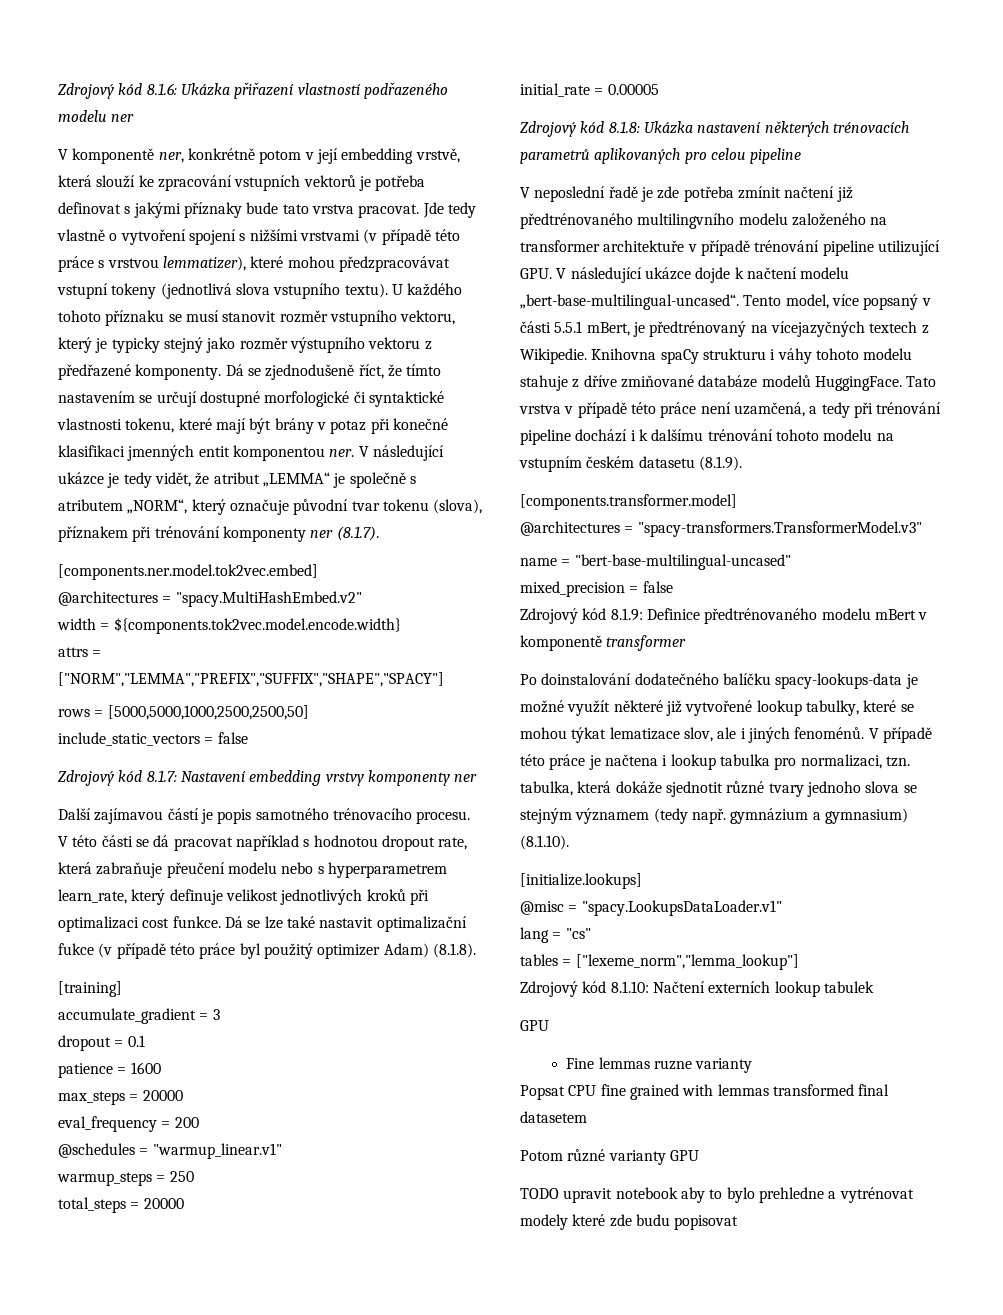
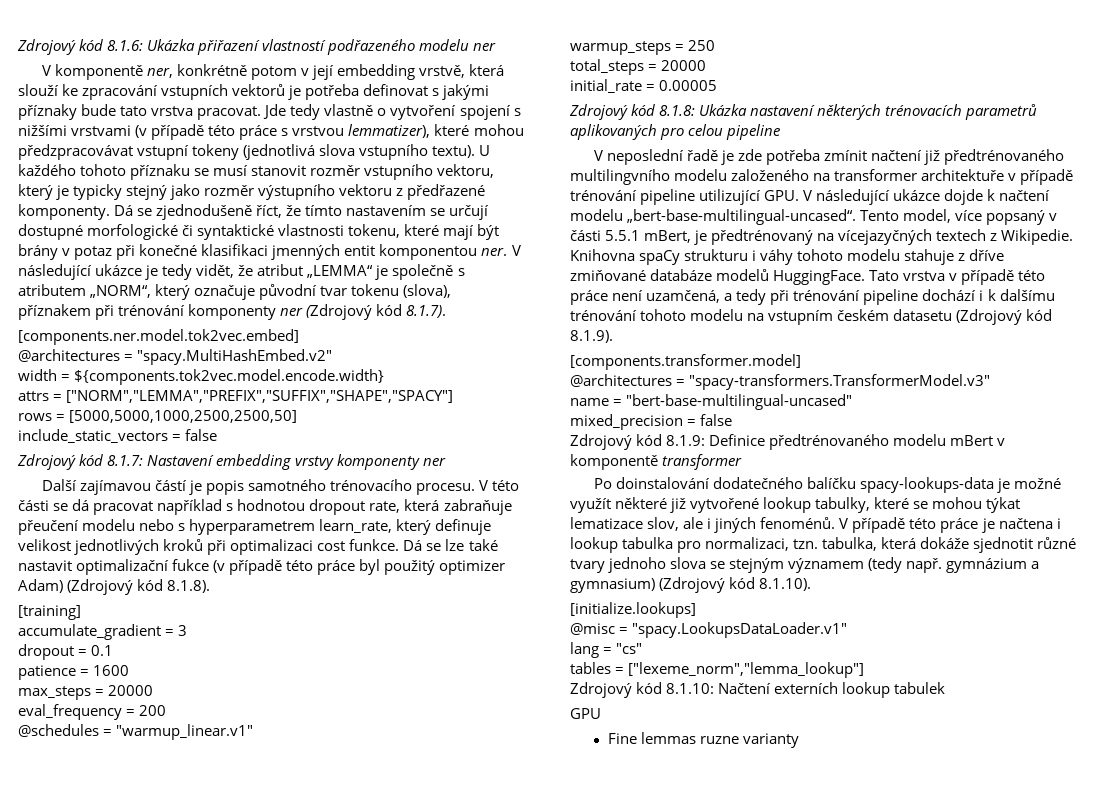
[336,526,379,541] (8.1.7). -> [306,304,447,320] (Zdrojový kód 8.1.7).
[432,943,476,958] (8.1.8). -> [67,579,211,595] (Zdrojový kód 8.1.8).
[698,456,742,471] (8.1.9). -> [956,309,1053,325] [570,330,613,343] (Zdrojový kód 8.1.9).
[520,835,569,850] (8.1.10). -> [659,577,812,593] (Zdrojový kód 8.1.10).
[520,1084,890,1100] [520,1111,587,1123] [520,1149,699,1165] [520,1187,914,1203] [520,1214,739,1230] // Popsat CPU fine grained with lemmas transformed final datasetem // Potom různé varianty GPU // TODO upravit notebook aby to bylo prehledne a vytrénovat modely které zde budu popisovat -> (799, 740) none

